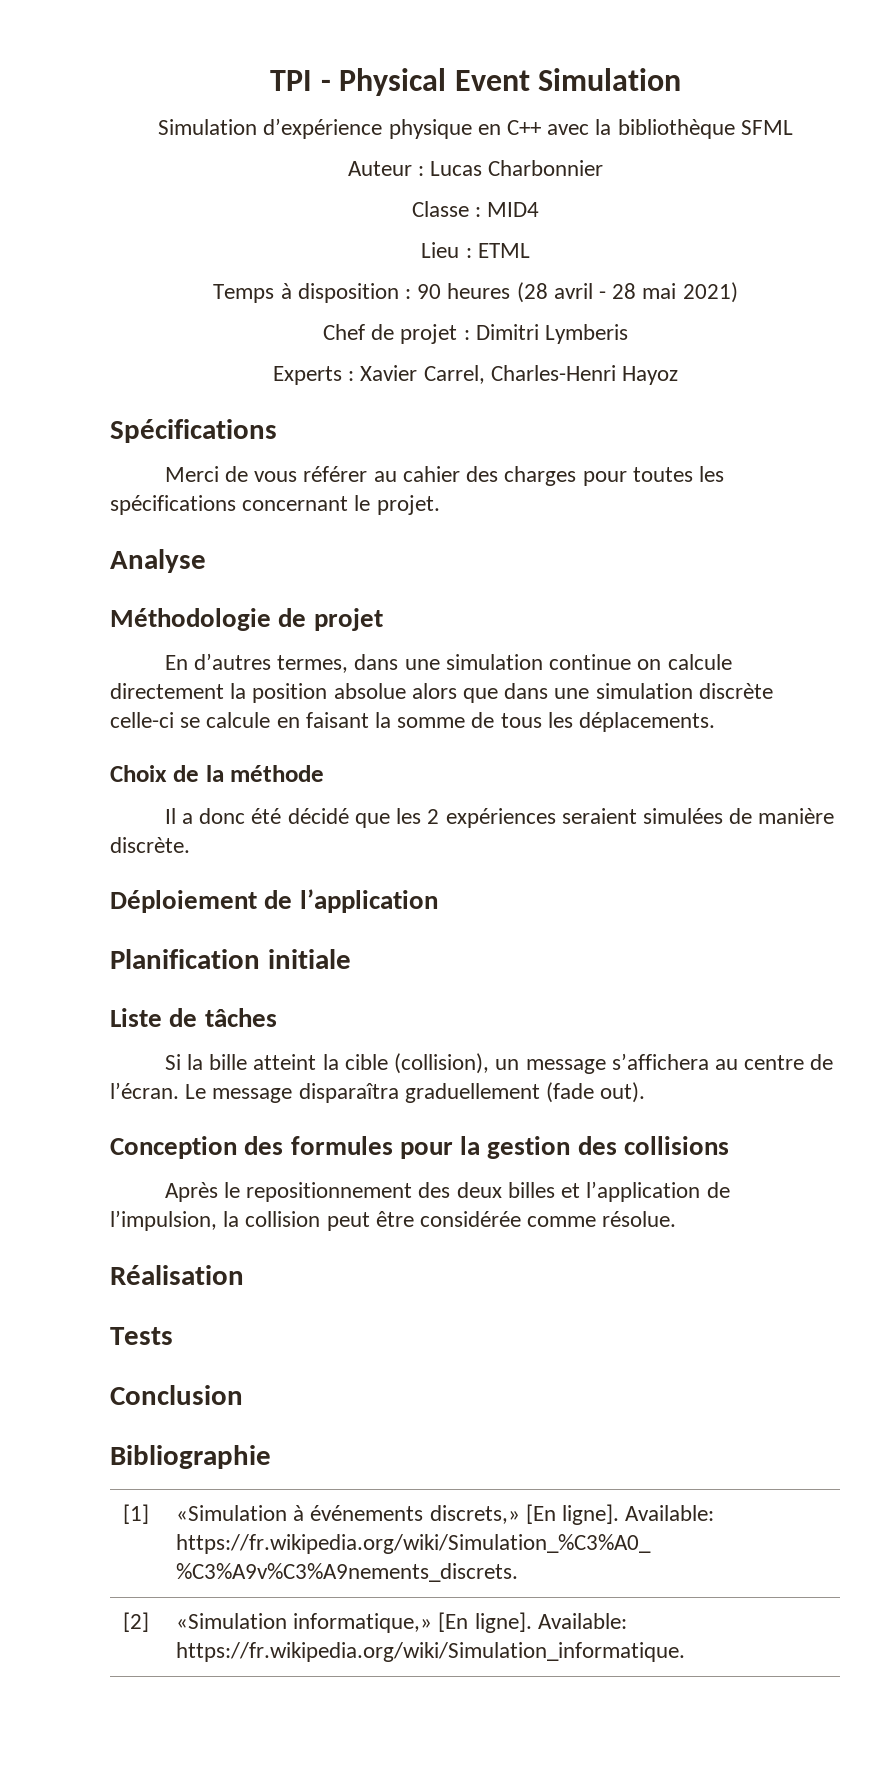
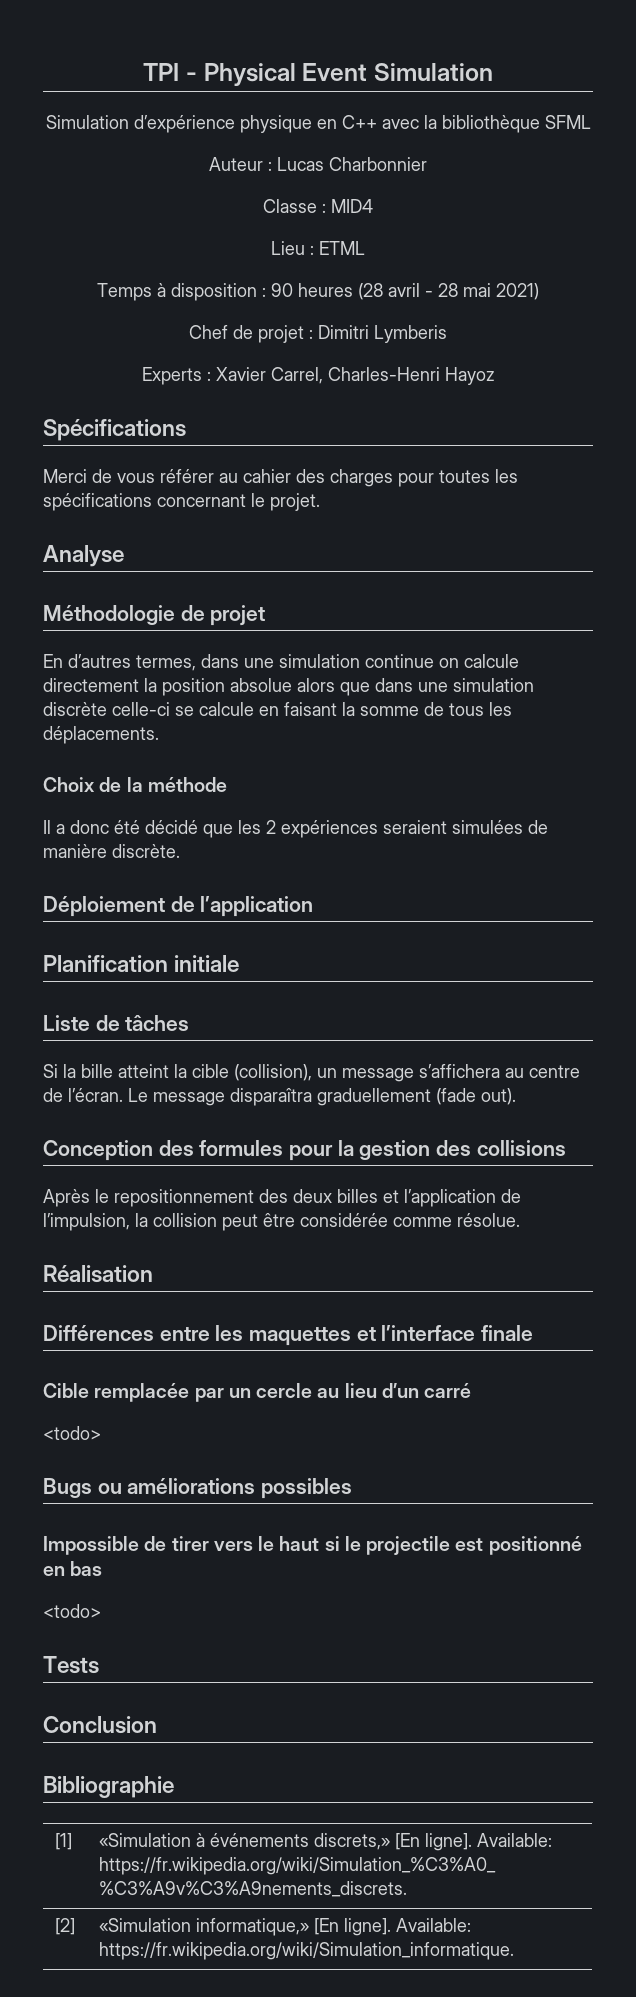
(244, 1275) none -> [43,1325,534,1346] [43,1383,472,1402] [43,1426,101,1440] [43,1478,353,1499] [43,1536,582,1555] [43,1561,103,1576] [43,1604,101,1618] // Différences entre les maquettes et l’interface finale // Cible remplacée par un cercle au lieu d’un carré // <todo> // Bugs ou améliorations possibles // Impossible de tirer vers le haut si le projectile est positionné en bas // <todo>

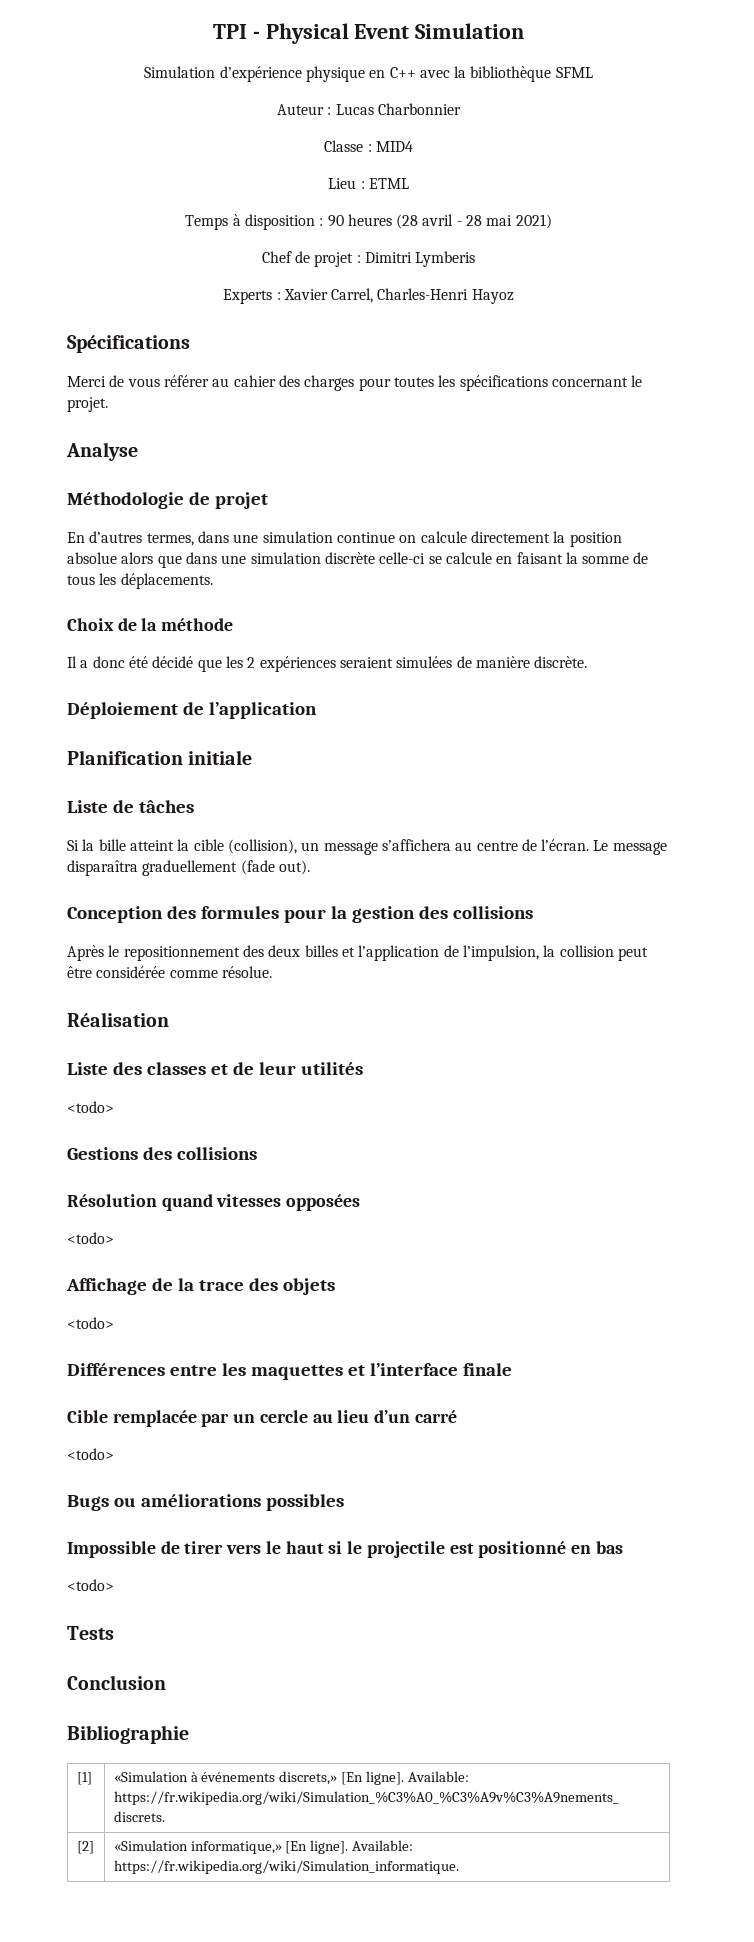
(153, 1274) none -> [67,1062,363,1075] [67,1101,114,1113] [67,1147,257,1160] [67,1194,361,1211] [67,1232,114,1244] [66,1278,335,1295] [67,1317,114,1329] // Liste des classes et de leur utilités // <todo> // Gestions des collisions // Résolution quand vitesses opposées // <todo> // Affichage de la trace des objets // <todo>

